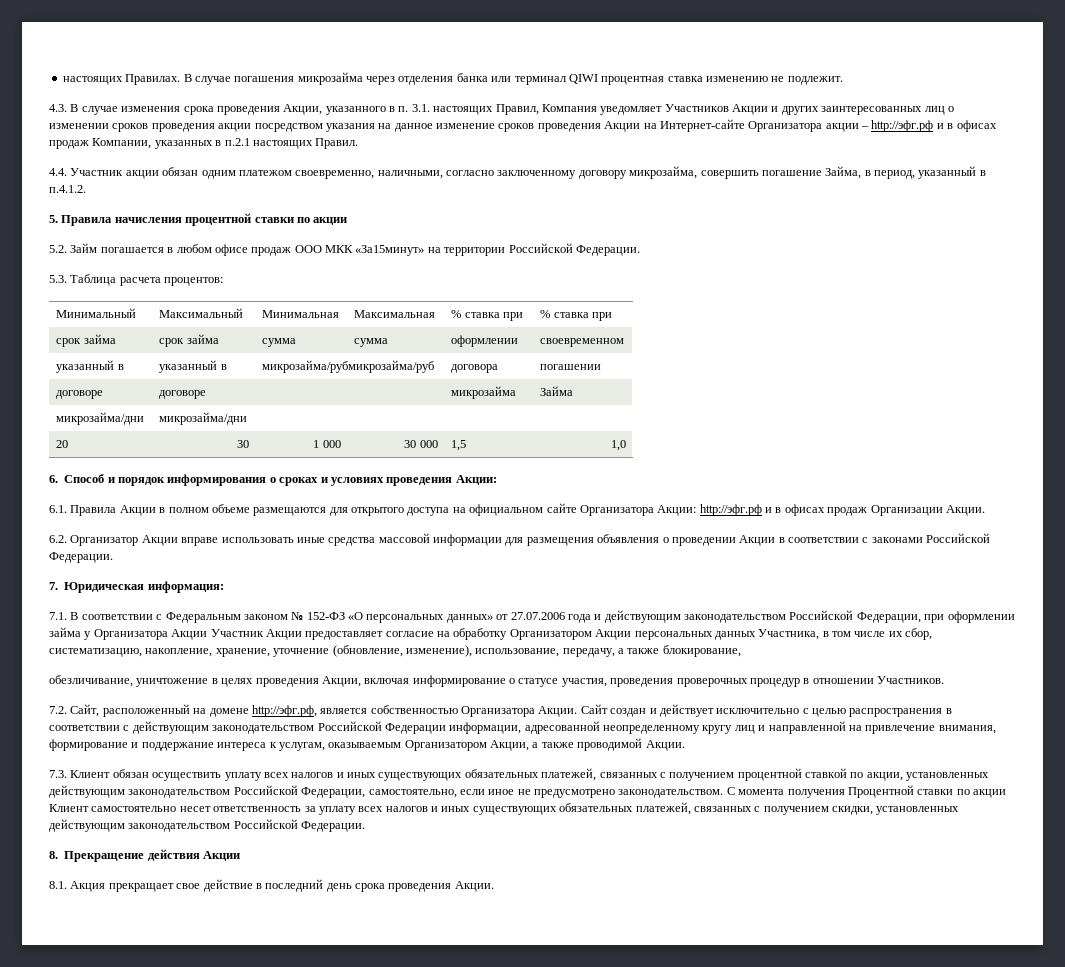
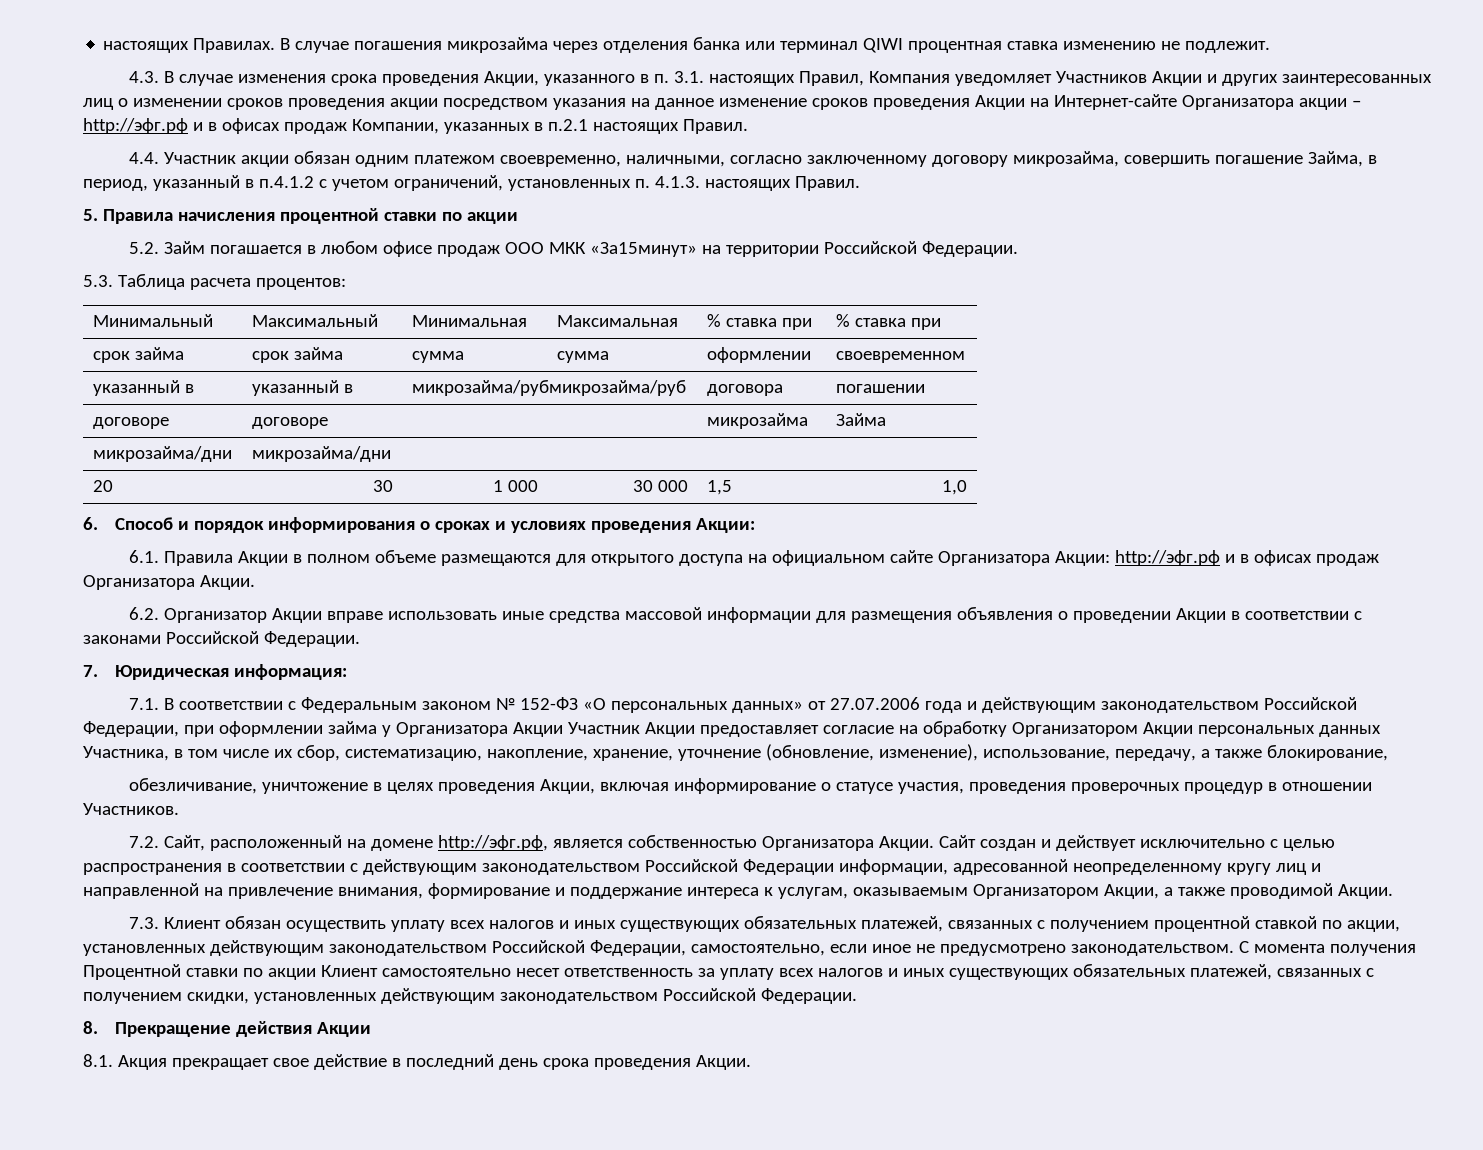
[49,185,86,193] п.4.1.2. -> [258,175,860,191] п.4.1.2 с учетом ограничений, установленных п. 4.1.3. настоящих Правил.
[870,505,943,516] Организации -> [83,575,195,590] Организатора

